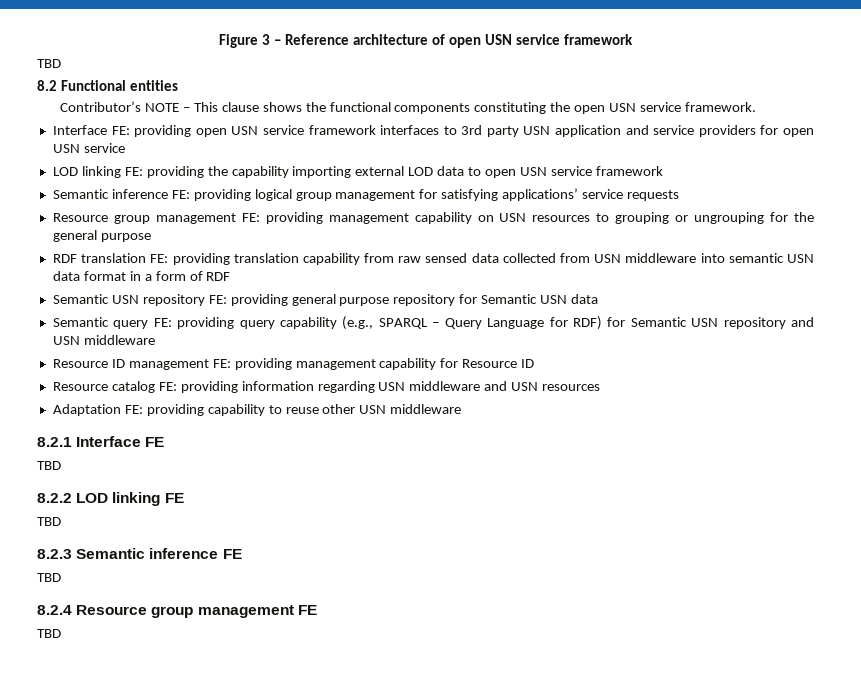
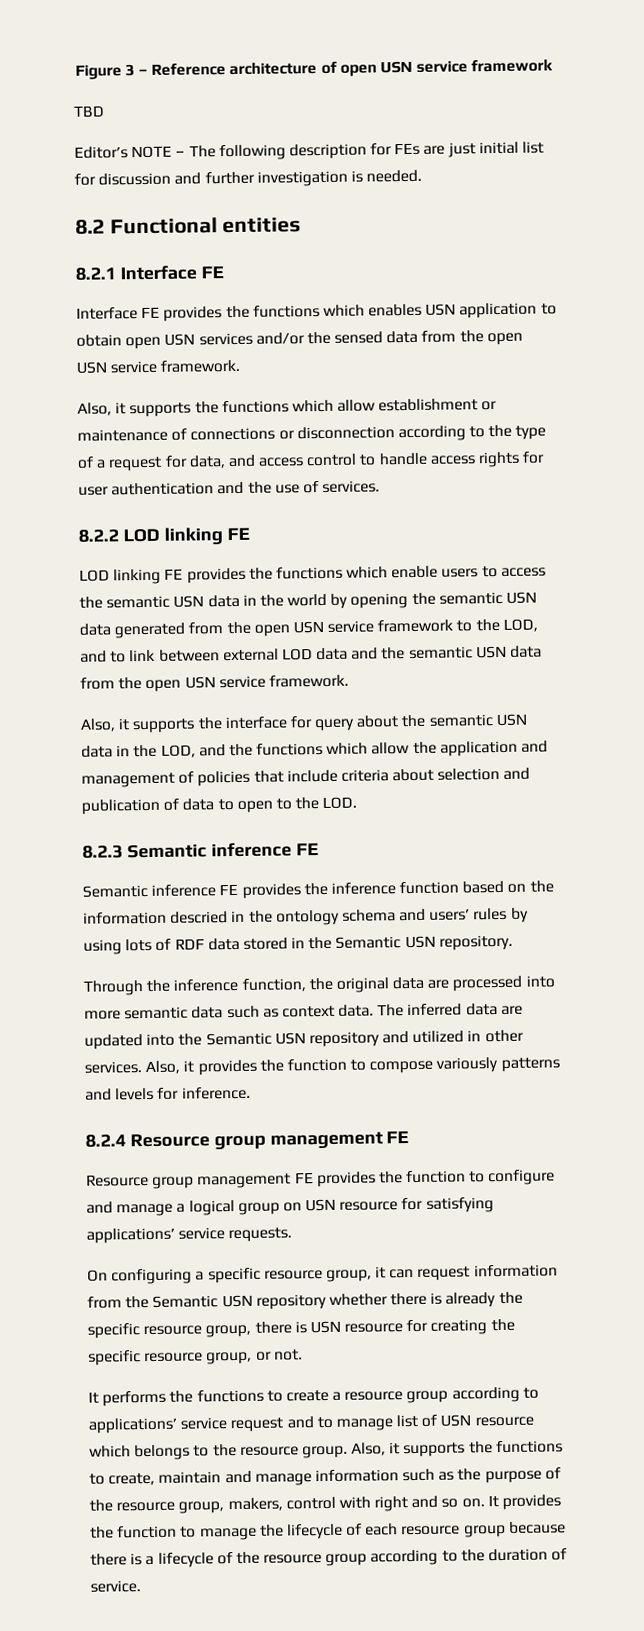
[37,80,178,91] [60,101,756,114] [52,125,814,137] [52,143,125,153] [52,166,663,178] [52,188,680,201] [52,212,814,224] [52,230,151,242] [52,253,814,265] [52,271,231,281] [52,294,599,306] [52,316,814,330] [52,335,155,345] [52,358,535,370] [52,381,601,393] [52,404,462,416] [37,436,165,447] [37,461,61,470] [37,492,184,506] [37,517,61,526] [37,548,242,559] [37,573,61,582] 8.2 Functional entities // Contributor’s NOTE – This clause shows the functional components constituting the open USN service framework. // Interface FE: providing open USN service framework interfaces to 3rd party USN application and service providers for open USN service // LOD linking FE: providing the capability importing external LOD data to open USN service framework // Semantic inference FE: providing logical group management for satisfying applications’ service requests // Resource group management FE: providing management capability on USN resources to grouping or ungrouping for the general purpose // RDF translation FE: providing translation capability from raw sensed data collected from USN middleware into semantic USN data format in a form of RDF // Semantic USN repository FE: providing general purpose repository for Semantic USN data // Semantic query FE: providing query capability (e.g., SPARQL – Query Language for RDF) for Semantic USN repository and USN middleware // Resource ID management FE: providing management capability for Resource ID // Resource catalog FE: providing information regarding USN middleware and USN resources // Adaptation FE: providing capability to reuse other USN middleware // 8.2.1 Interface FE // TBD // 8.2.2 LOD linking FE // TBD // 8.2.3 Semantic inference FE // TBD -> [74,141,545,161] [74,169,423,187] [75,217,302,235] [75,265,224,281] [76,302,557,322] [76,330,523,350] [76,359,241,374] [77,398,498,418] [77,424,547,442] [77,451,546,472] [78,480,381,496] [78,527,250,545] [79,565,546,585] [79,591,538,609] [79,618,538,639] [80,645,543,663] [80,674,349,692] [80,713,527,734] [81,740,549,758] [81,767,531,788] [81,796,358,815] [82,842,319,859] [82,880,554,899] [83,907,529,926] [83,934,513,955] [83,975,555,996] [84,1003,523,1020] [84,1029,524,1050] [84,1057,560,1076] [85,1086,251,1101] Editor’s NOTE – The following description for FEs are just initial list for discussion and further investigation is needed. // 8.2 Functional entities // 8.2.1 Interface FE // Interface FE provides the functions which enables USN application to obtain open USN services and/or the sensed data from the open USN service framework. // Also, it supports the functions which allow establishment or maintenance of connections or disconnection according to the type of a request for data, and access control to handle access rights for user authentication and the use of services. // 8.2.2 LOD linking FE // LOD linking FE provides the functions which enable users to access the semantic USN data in the world by opening the semantic USN data generated from the open USN service framework to the LOD, and to link between external LOD data and the semantic USN data from the open USN service framework. // Also, it supports the interface for query about the semantic USN data in the LOD, and the functions which allow the application and management of policies that include criteria about selection and publication of data to open to the LOD. // 8.2.3 Semantic inference FE // Semantic inference FE provides the inference function based on the information descried in the ontology schema and users’ rules by using lots of RDF data stored in the Semantic USN repository. // Through the inference function, the original data are processed into more semantic data such as context data. The inferred data are updated into the Semantic USN repository and utilized in other services. Also, it provides the function to compose variously patterns and levels for inference.
[37,629,61,638] TBD -> [86,1169,556,1189] [86,1197,494,1217] [86,1227,293,1244] [87,1264,558,1285] [87,1291,523,1310] [87,1318,515,1339] [88,1349,303,1366] [88,1386,539,1407] [88,1414,534,1434] [89,1440,563,1461] [89,1467,561,1486] [89,1494,562,1514] [90,1521,566,1541] [90,1548,568,1568] [90,1580,141,1593] Resource group management FE provides the function to configure and manage a logical group on USN resource for satisfying applications’ service requests. // On configuring a specific resource group, it can request information from the Semantic USN repository whether there is already the specific resource group, there is USN resource for creating the specific resource group, or not. // It performs the functions to create a resource group according to applications’ service request and to manage list of USN resource which belongs to the resource group. Also, it supports the functions to create, maintain and manage information such as the purpose of the resource group, makers, control with right and so on. It provides the function to manage the lifecycle of each resource group because there is a lifecycle of the resource group according to the duration of service.

